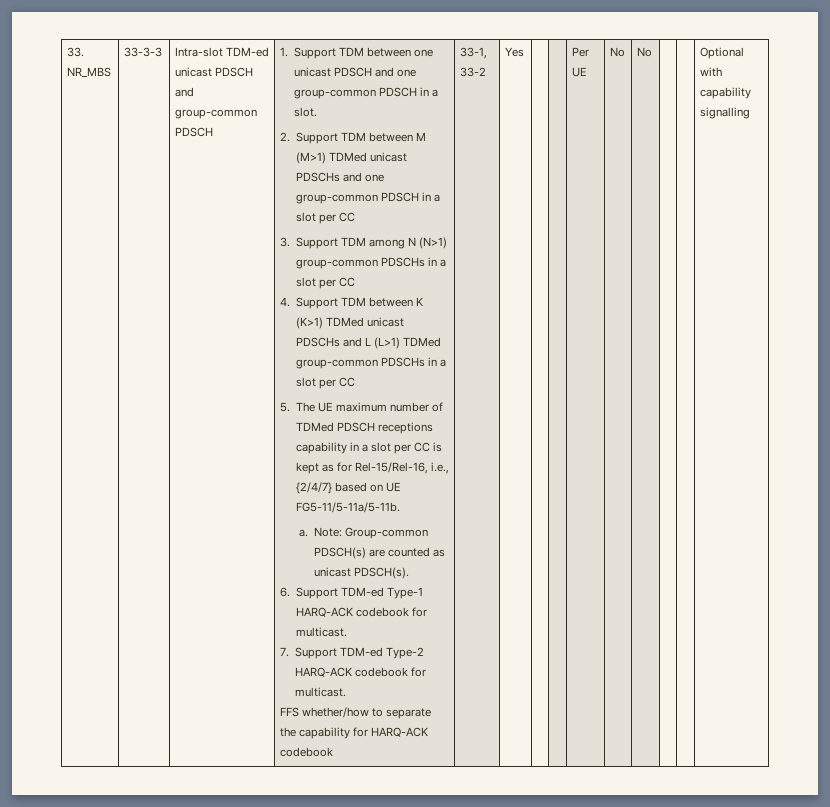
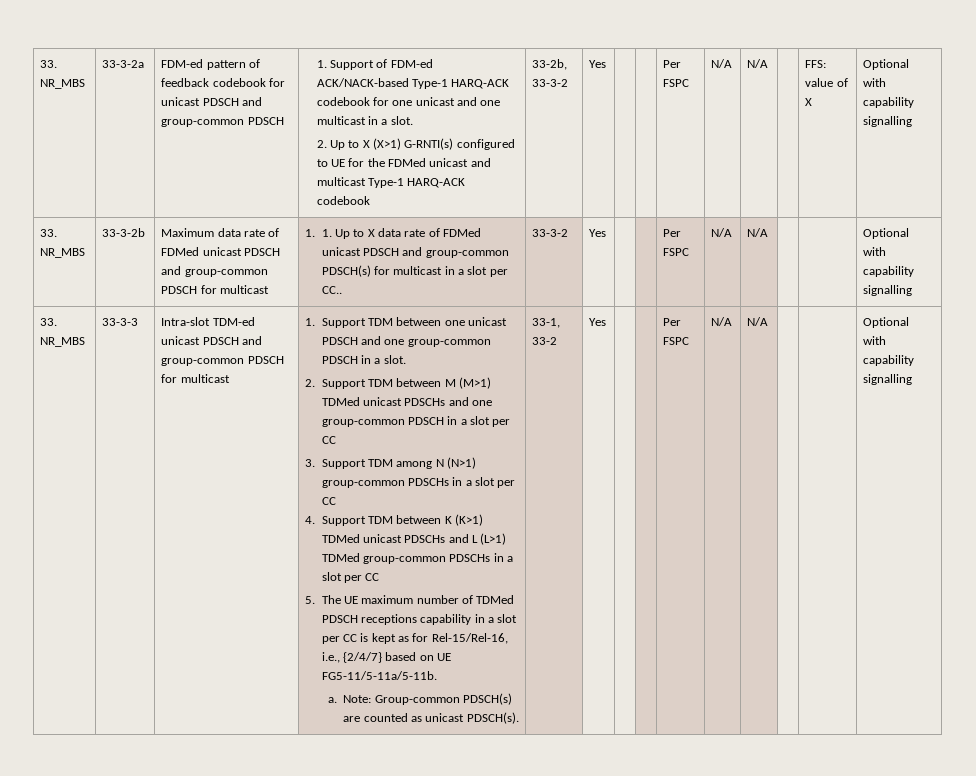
[66,47,84,57] [66,67,111,77] 33. NR_MBS -> [40,60,58,68] [40,79,86,89] [102,60,145,68] [161,59,261,70] [161,78,286,87] [161,97,263,106] [161,117,284,127] [316,59,433,70] [316,78,510,89] [316,97,501,106] [316,116,413,125] [316,138,515,150] [316,158,491,167] [316,177,466,188] [316,196,370,205] [532,59,568,70] [532,79,569,87] [589,60,607,68] [663,60,682,68] [663,79,690,87] [711,59,733,68] [747,59,769,68] [805,60,827,68] [805,78,848,87] [805,98,813,106] [863,59,910,70] [863,78,887,87] [863,97,915,108] [863,116,913,127] [40,229,58,237] [40,248,86,258] [102,228,146,237] [161,228,280,237] [161,247,281,256] [161,266,268,277] [161,285,270,294] [305,228,482,239] [321,247,509,258] [321,265,508,277] [321,286,342,294] [532,229,569,237] [589,229,607,237] [663,229,682,237] [663,248,690,256] [711,228,733,237] [747,228,769,237] [863,228,910,239] [863,247,887,256] [863,266,915,277] [863,285,913,296] [40,318,58,326] [40,337,86,347] 33. NR_MBS | 33-3-2a | FDM-ed pattern of feedback codebook for unicast PDSCH and group-common PDSCH | 1. Support of FDM-ed ACK/NACK-based Type-1 HARQ-ACK codebook for one unicast and one multicast in a slot. // 2. Up to X (X>1) G-RNTI(s) configured to UE for the FDMed unicast and multicast Type-1 HARQ-ACK codebook | 33-2b, 33-3-2 | Yes | | | Per FSPC | N/A | N/A | | FFS: value of X | Optional with capability signalling // 33. NR_MBS | 33-3-2b | Maximum data rate of FDMed unicast PDSCH and group-common PDSCH for multicast | 1. 1. Up to X data rate of FDMed unicast PDSCH and group-common PDSCH(s) for multicast in a slot per CC.. | 33-3-2 | Yes | | | Per FSPC | N/A | N/A | | | Optional with capability signalling // 33. NR_MBS
(213, 132) none -> [161,374,230,383] for multicast
[279,587,423,599] [295,607,427,617] [295,627,347,637] [279,647,424,659] [294,667,426,677] [294,687,346,697] [279,707,432,719] [279,727,429,739] [279,747,333,757] // 6. Support TDM-ed Type-1 HARQ-ACK codebook for multicast. // 7. Support TDM-ed Type-2 HARQ-ACK codebook for multicast. // FFS whether/how to separate the capability for HARQ-ACK codebook -> (519, 718) none
[571,67,587,77] [609,47,625,57] [636,47,652,57] UE | No | No -> [663,337,690,345] [711,317,733,326] [747,317,769,326] FSPC | N/A | N/A

